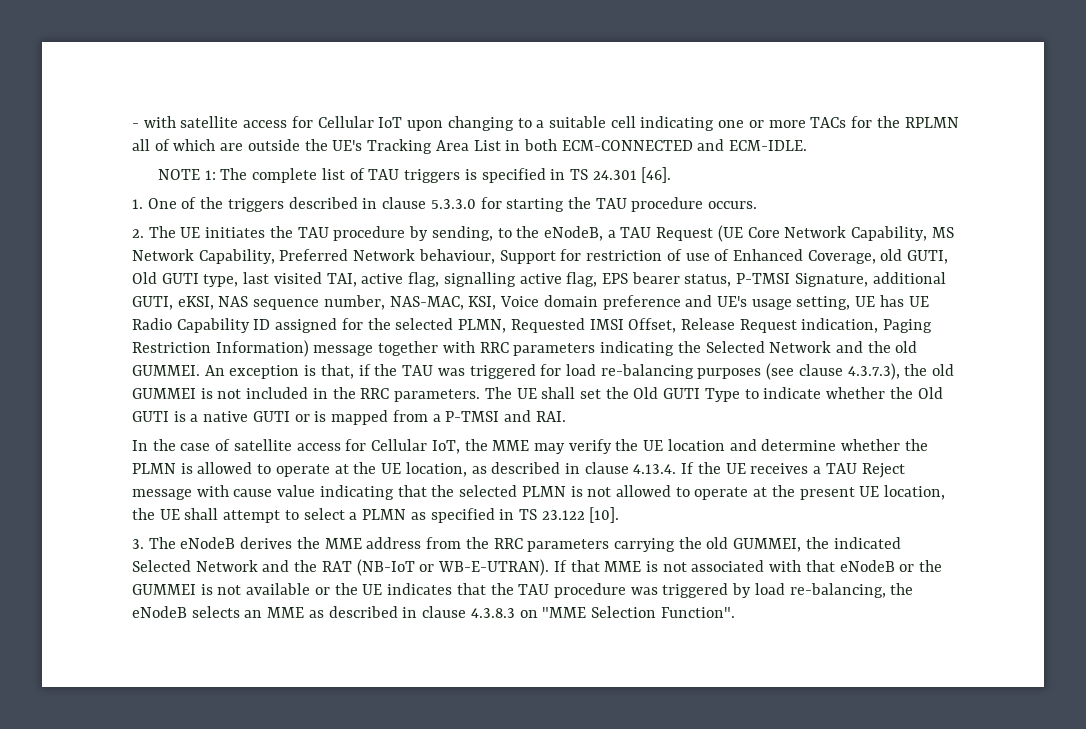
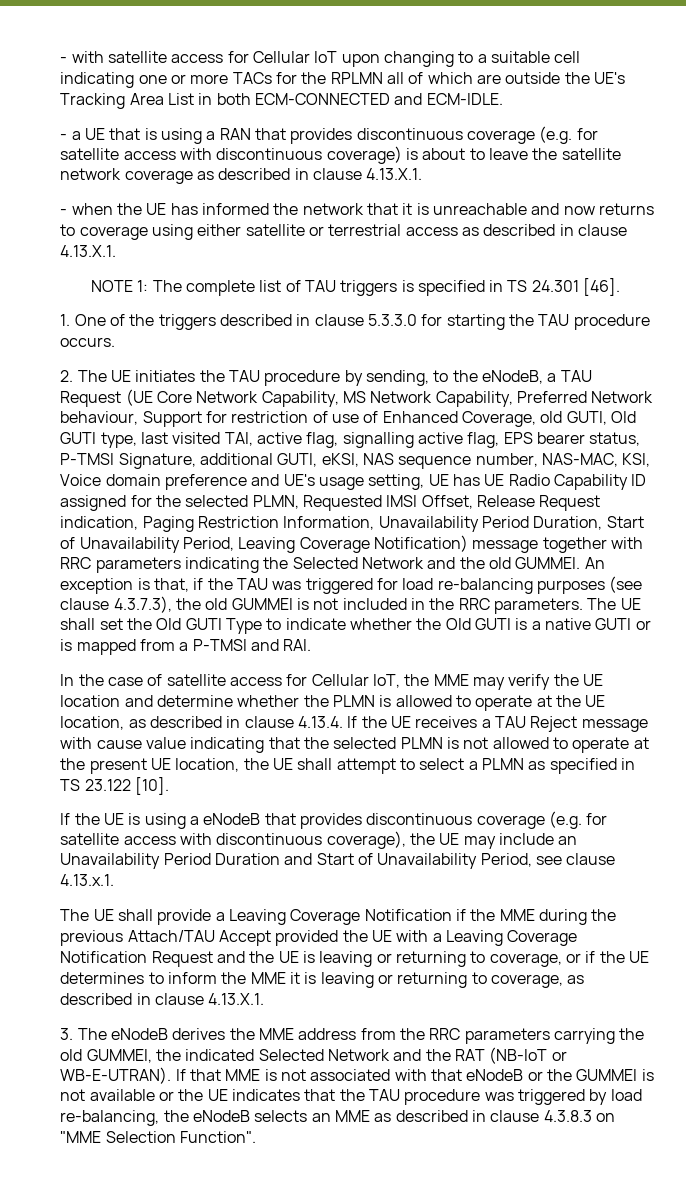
(808, 145) none -> [60,126,598,144] [60,146,621,164] [60,168,423,184] [60,203,654,215] [60,224,628,240] [60,245,117,257] // - a UE that is using a RAN that provides discontinuous coverage (e.g. for satellite access with discontinuous coverage) is about to leave the satellite network coverage as described in clause 4.13.X.1. // - when the UE has informed the network that it is unreachable and now returns to coverage using either satellite or terrestrial access as described in clause 4.13.X.1.
[215,340,309,357] Information) -> [283,516,644,532] [60,535,469,553] Information, Unavailability Period Duration, Start of Unavailability Period, Leaving Coverage Notification)
(620, 515) none -> [60,811,608,829] [60,831,578,849] [60,853,616,869] [60,874,115,886] [60,909,617,925] [60,930,578,946] [60,951,649,967] [60,972,585,988] [60,993,265,1005] // If the UE is using a eNodeB that provides discontinuous coverage (e.g. for satellite access with discontinuous coverage), the UE may include an Unavailability Period Duration and Start of Unavailability Period, see clause 4.13.x.1. // The UE shall provide a Leaving Coverage Notification if the MME during the previous Attach/TAU Accept provided the UE with a Leaving Coverage Notification Request and the UE is leaving or returning to coverage, or if the UE determines to inform the MME it is leaving or returning to coverage, as described in clause 4.13.X.1.

